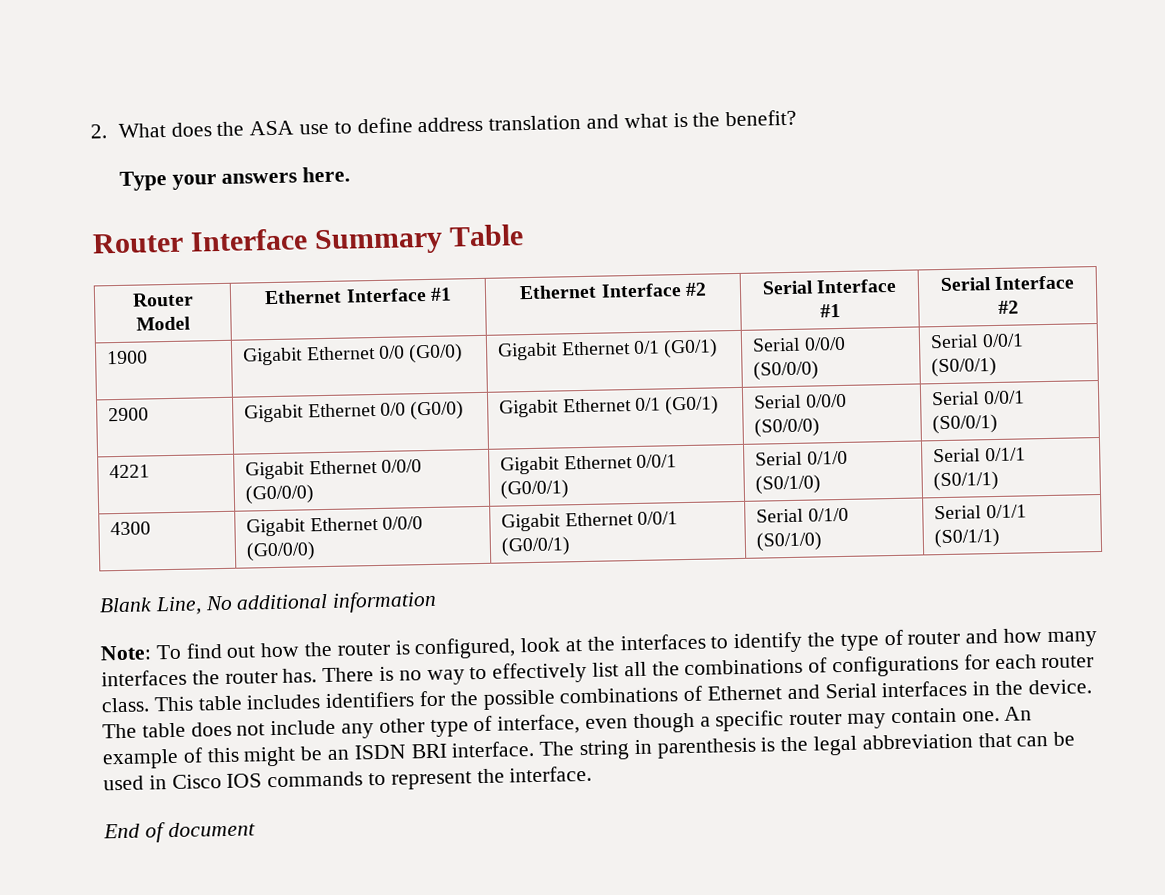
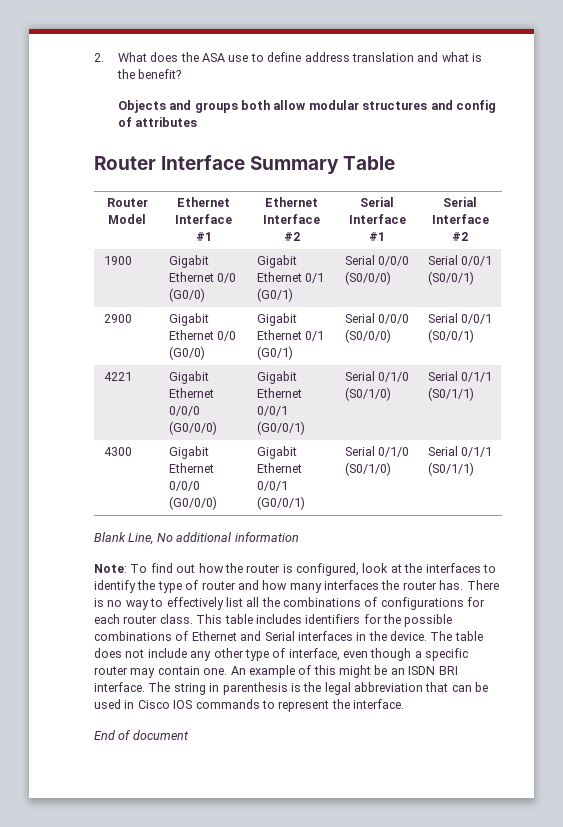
[118,166,351,191] Type your answers here. -> [117,100,496,113] [117,117,198,127] Objects and groups both allow modular structures and config of attributes

